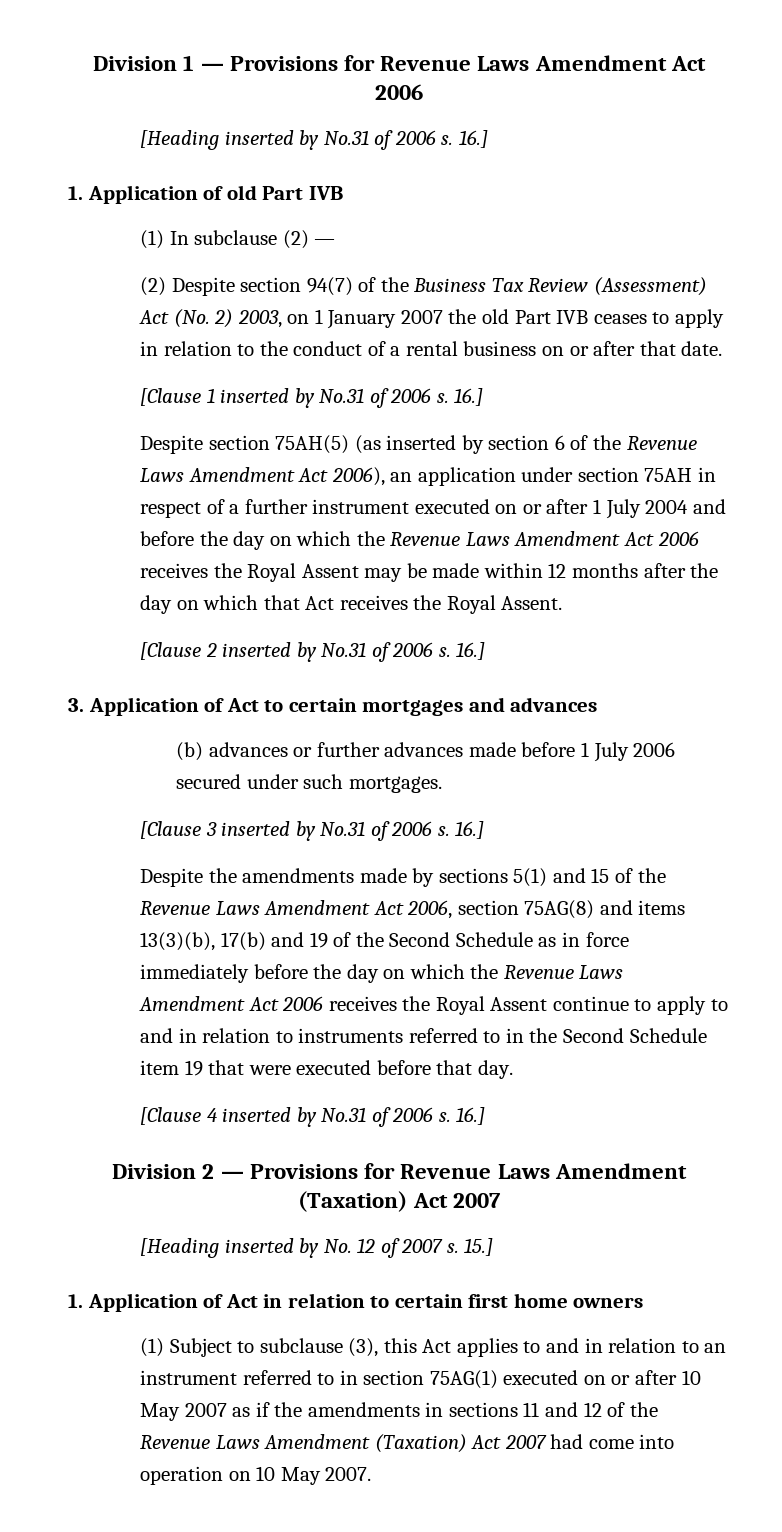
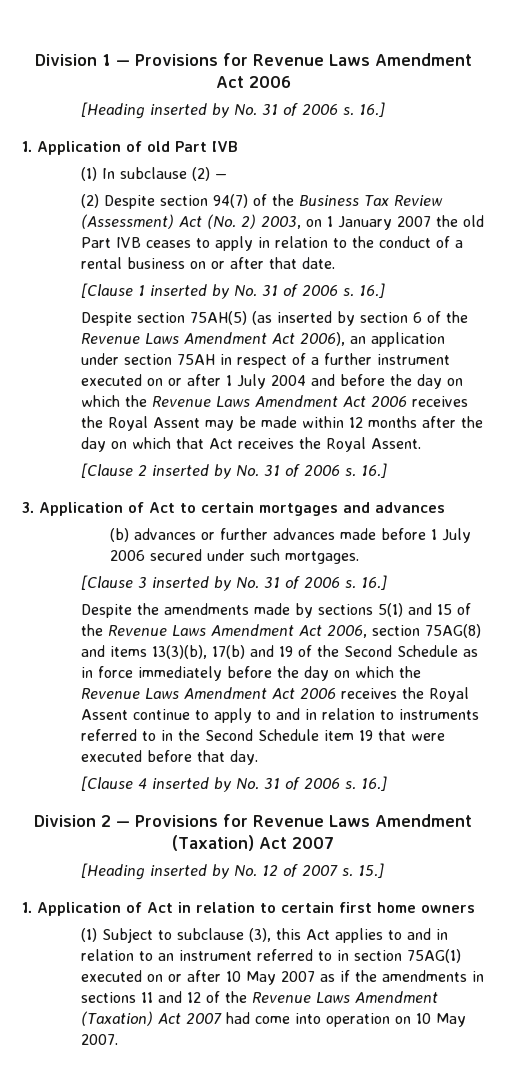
[323,130,369,145] No.31 -> [233,104,278,116] No. 31
[319,388,365,403] No.31 -> [233,285,278,297] No. 31
[321,642,367,657] No.31 -> [235,465,280,477] No. 31
[320,821,366,836] No.31 -> [235,577,280,589] No. 31
[321,1107,367,1122] No.31 -> [235,778,280,790] No. 31

